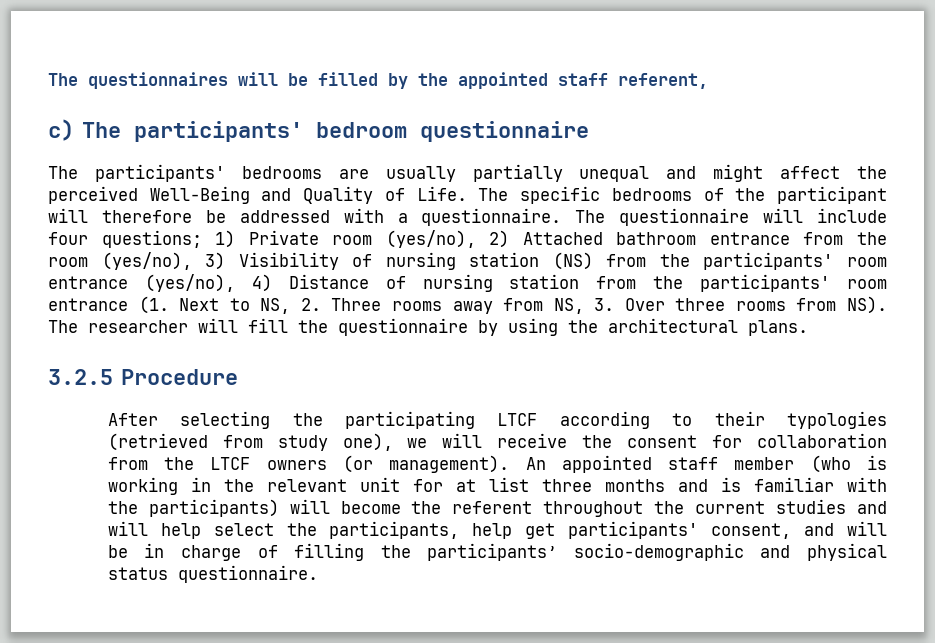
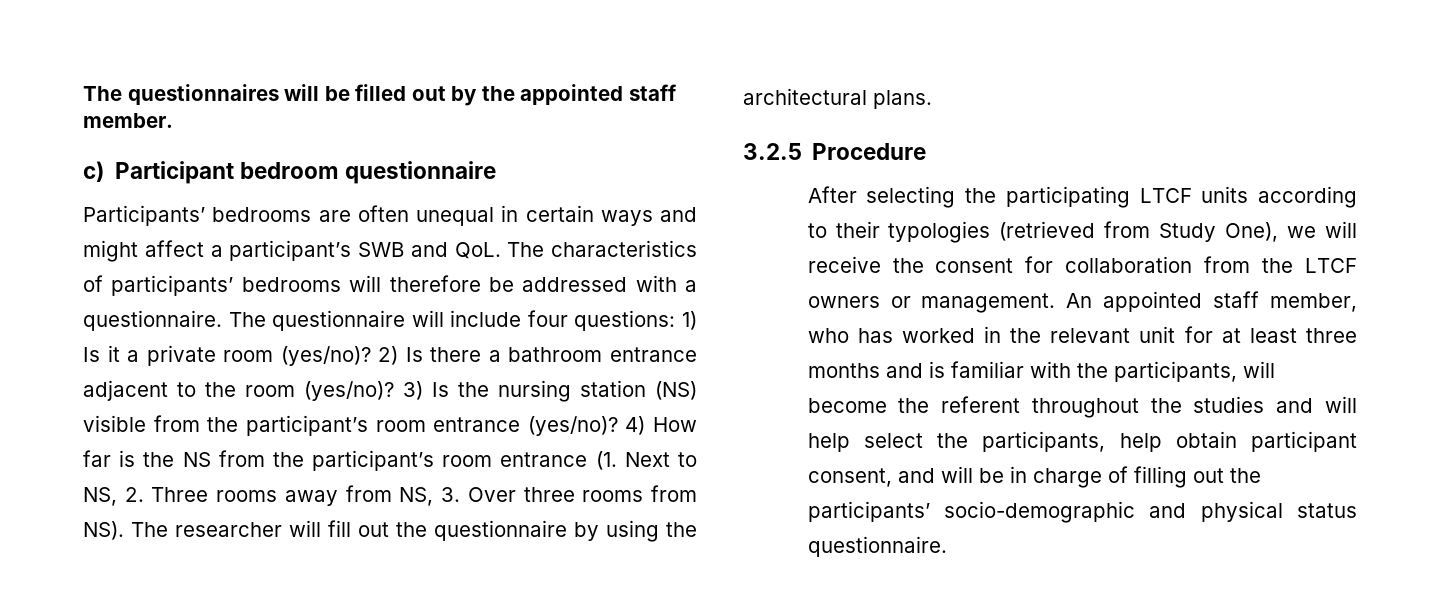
(378, 79) none -> [411,86,446,101] out
[618,73,708,89] referent, -> [83,113,173,128] member.
[82,121,304,142] The participants' -> [115,161,235,184] Participant
[48,164,887,182] [48,186,888,204] The participants' bedrooms are usually partially unequal and might affect the perceived Well-Being and Quality of Life. The specific bedrooms of the participant -> [83,205,697,226] [83,240,697,262] [83,275,341,296] Participants’ bedrooms are often unequal in certain ways and might affect a participant’s SWB and QoL. The characteristics of participants’ bedrooms
[101,230,887,248] [48,252,373,270] questions; 1) Private room (yes/no), 2) Attached bathroom entrance from the room (yes/no), 3) Visibility of -> [574,310,697,331] [83,345,697,366] [83,380,489,401] questions: 1) Is it a private room (yes/no)? 2) Is there a bathroom entrance adjacent to the room (yes/no)? 3) Is the
[606,252,887,270] [48,274,831,292] from the participants' room entrance (yes/no), 4) Distance of nursing station from the participants' -> [83,415,697,436] [83,450,435,471] visible from the participant’s room entrance (yes/no)? 4) How far is the NS from the participant’s
(288, 325) none -> [358,522,389,537] out
(538, 419) none -> [1201,186,1249,203] units
[277,433,393,451] study one), -> [1159,222,1279,242] Study One),
[342,455,510,473] (or management). -> [890,293,1056,313] or management.
[734,455,888,473] [107,477,178,495] member (who is working -> [1270,293,1357,312] [807,328,975,343] member, who has worked
[488,477,529,492] list -> [1249,328,1297,343] least
[148,499,279,517] participants) -> [1113,361,1237,382] participants,
[695,501,766,514] current -> (1182, 405) none
[525,521,699,539] get participants' -> [1175,431,1357,452] obtain participant
(365, 552) none -> [1192,468,1224,483] out

